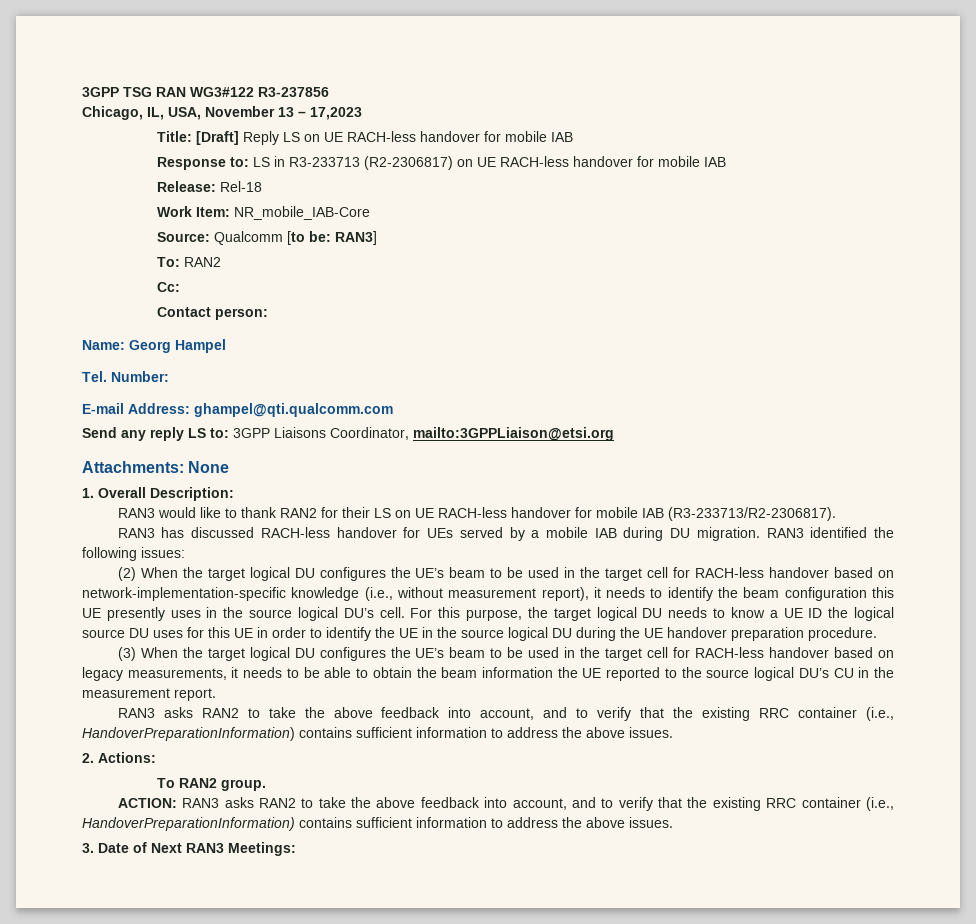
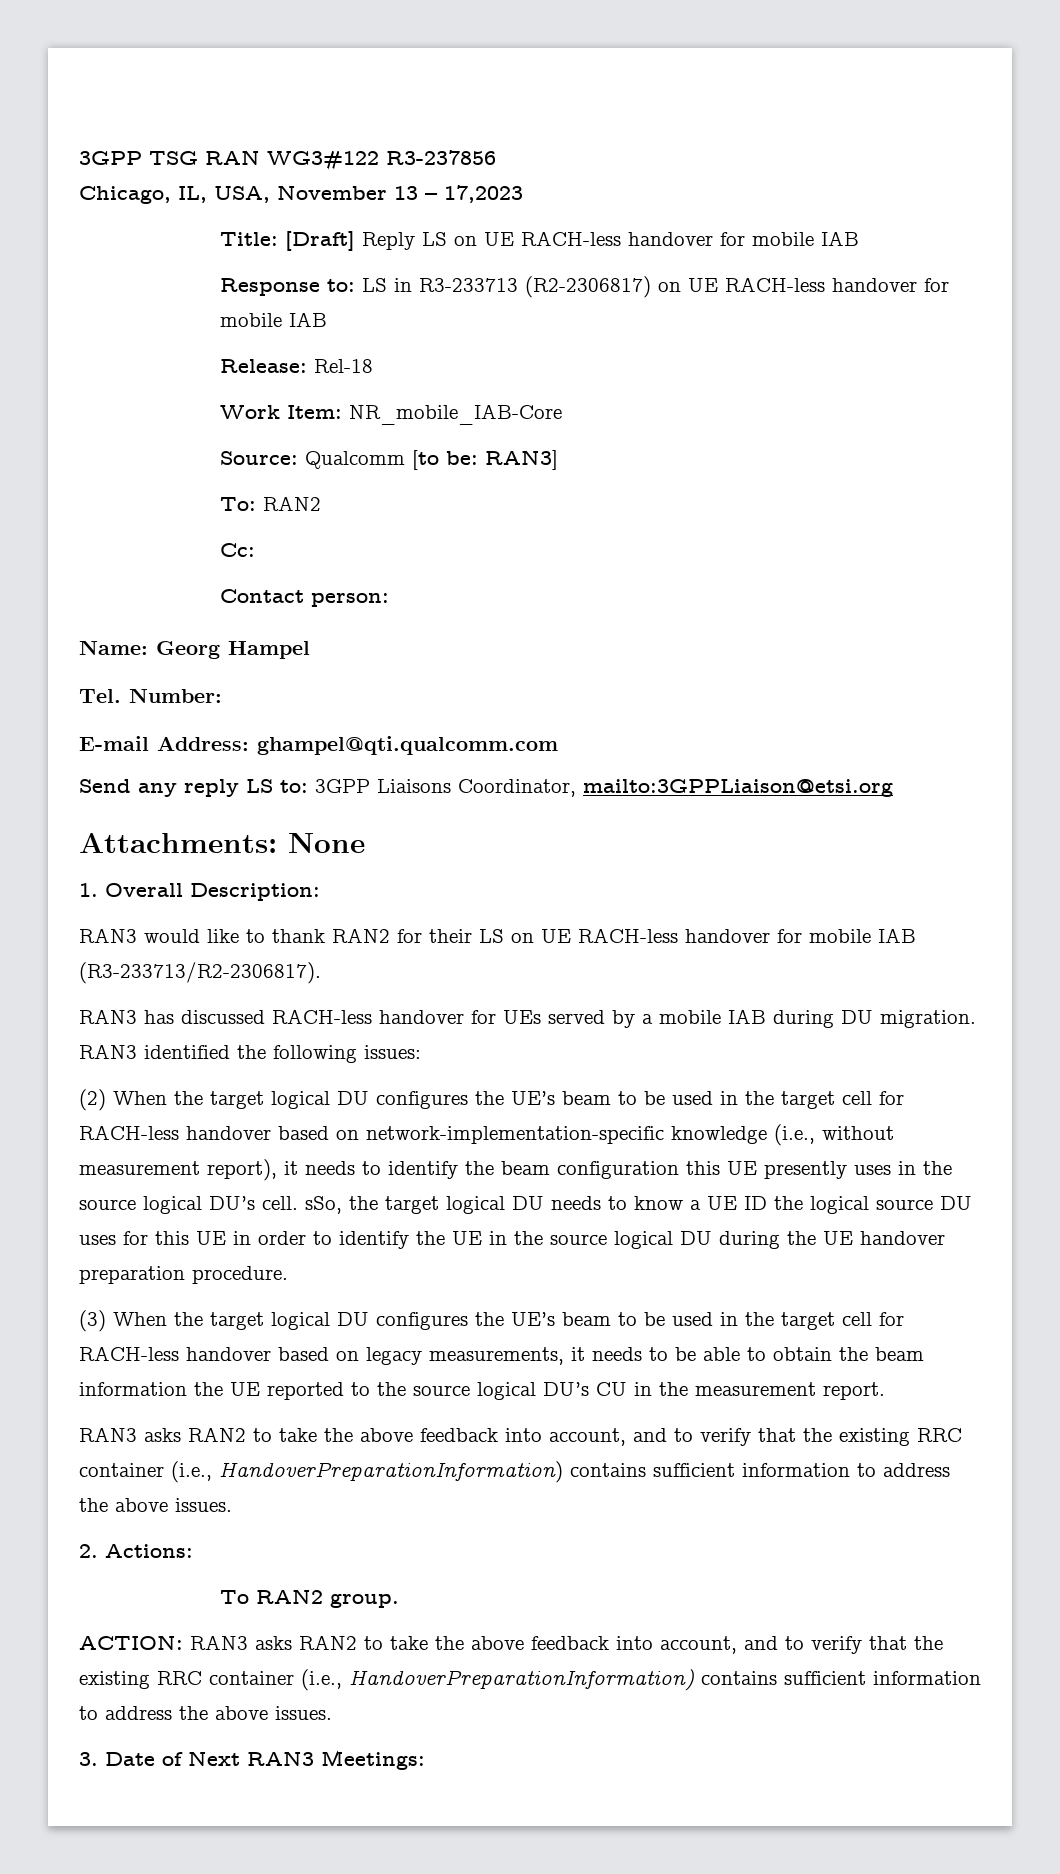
[410,607,523,621] For this purpose, -> [305,1196,342,1214] sSo,

